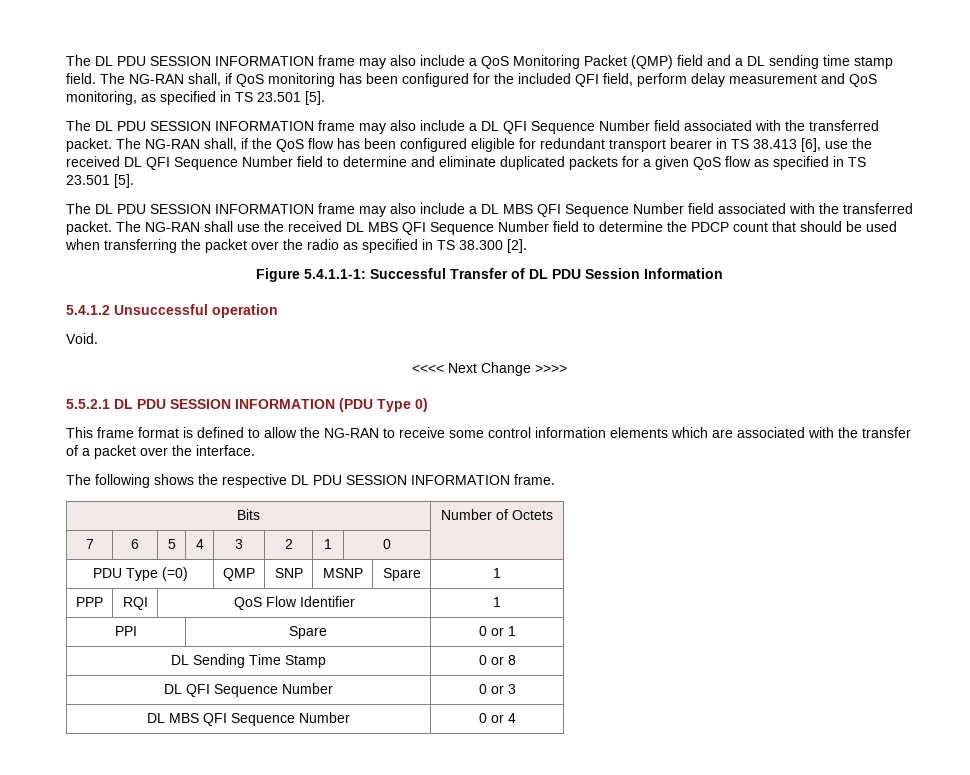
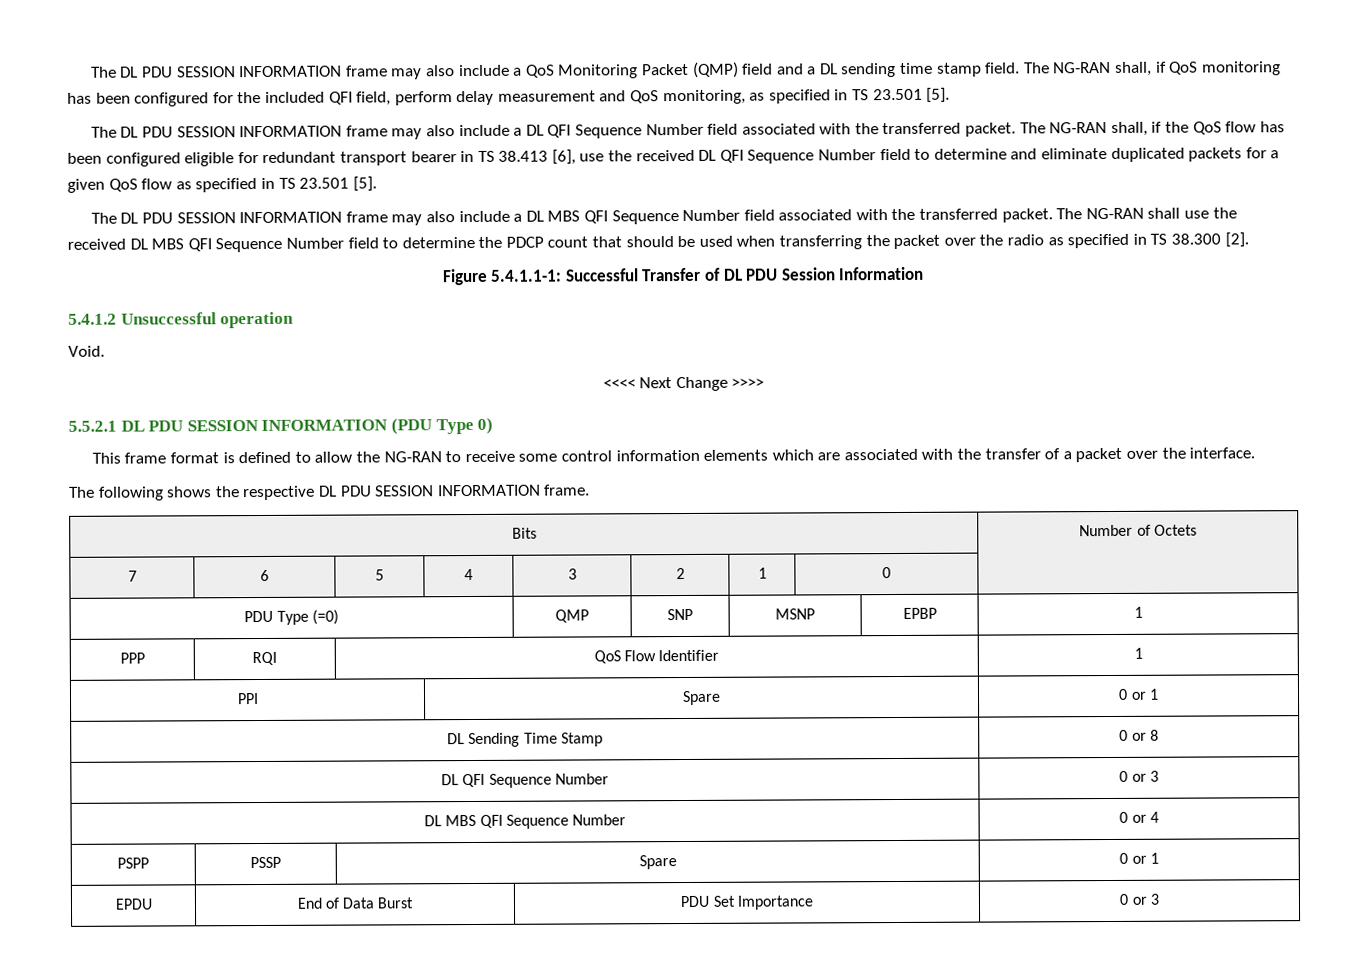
[382,568,421,581] Spare -> [902,607,937,619] EPBP
(516, 718) none -> [117,857,149,869] [250,856,281,869] [638,855,677,870] [1119,852,1159,864] [114,898,153,910] [296,897,415,909] [680,895,814,910] [1119,893,1159,905] // PSPP | PSSP | Spare | 0 or 1 // EPDU | End of Data Burst | PDU Set Importance | 0 or 3

